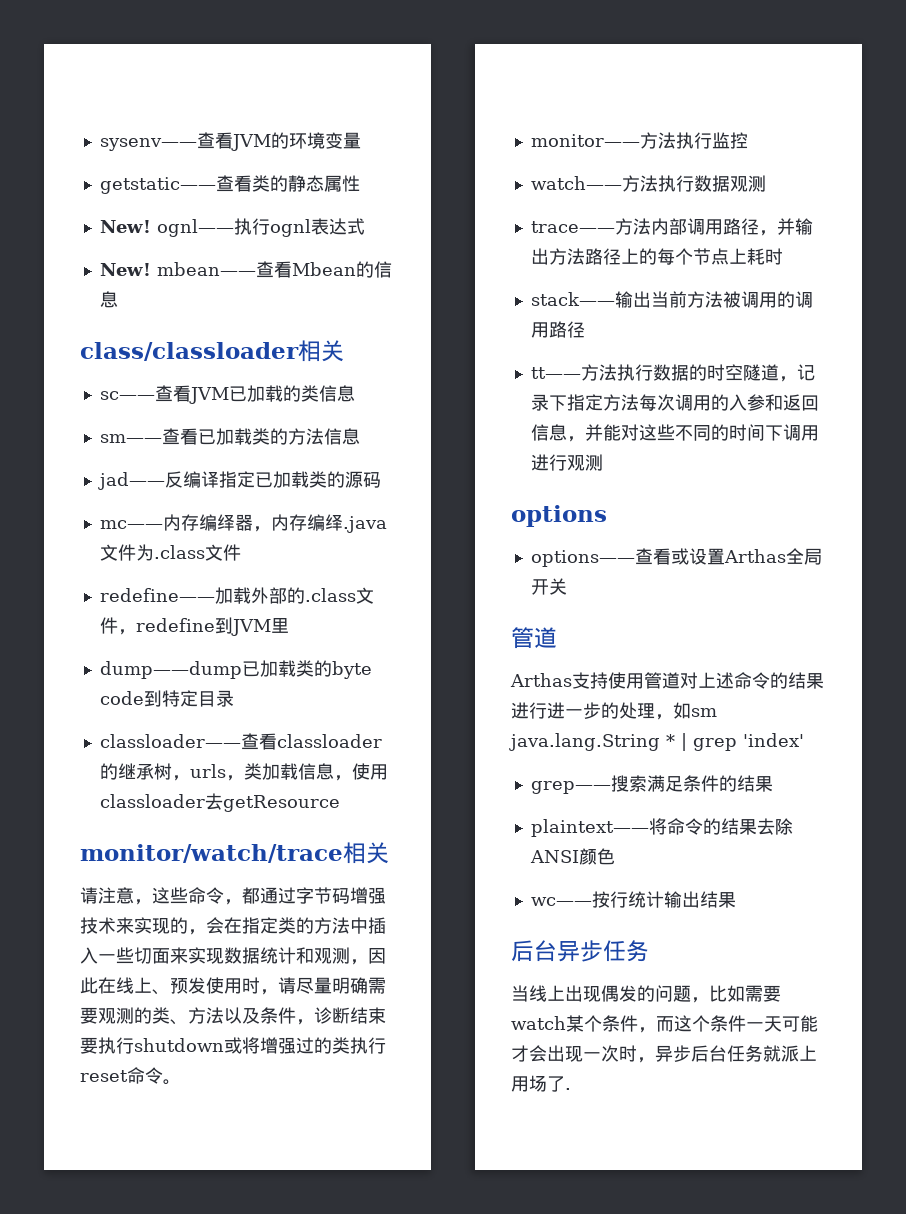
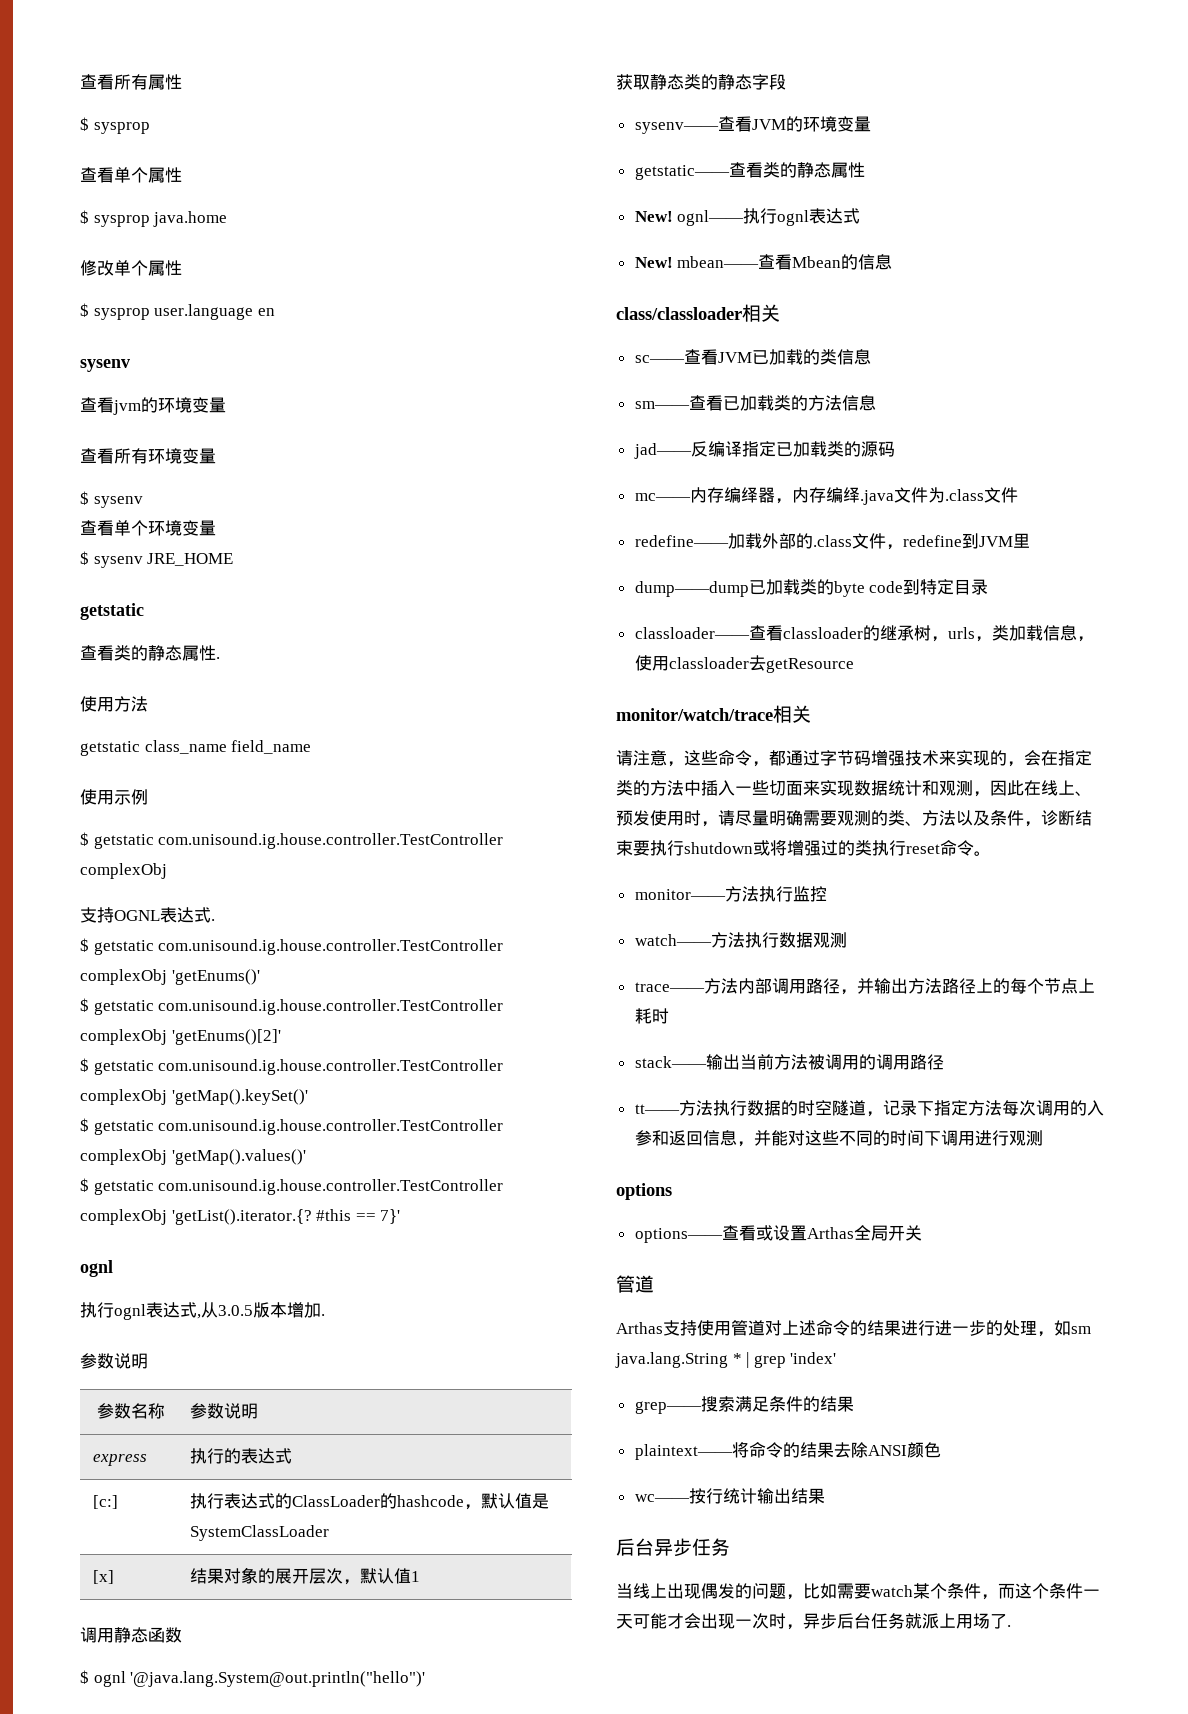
(99, 144) none -> [80,74,182,90] [80,117,150,134] [80,167,182,183] [80,210,228,227] [80,260,182,276] [80,303,275,320] [80,359,130,372] [80,397,226,415] [80,448,216,464] [80,491,143,508] [80,520,216,536] [80,551,234,568] [80,603,144,620] [80,645,220,661] [80,696,148,712] [80,740,312,756] [80,789,148,805] [80,832,504,849] [80,863,167,879] [80,907,215,923] [80,938,504,955] [80,969,260,985] [80,998,504,1015] [80,1029,281,1045] [80,1058,504,1075] [80,1089,308,1105] [80,1118,504,1135] [80,1149,306,1165] [80,1178,504,1195] [80,1209,401,1225] [80,1260,113,1277] [80,1302,325,1320] [80,1353,148,1369] [96,1403,165,1419] [190,1403,259,1419] [93,1454,148,1466] [190,1448,293,1464] [93,1495,119,1509] [190,1493,550,1510] [190,1525,330,1541] [93,1570,115,1584] [190,1567,421,1585] [80,1627,182,1643] [80,1670,426,1687] [616,74,786,90] 查看所有属性 // $ sysprop // 查看单个属性 // $ sysprop java.home // 修改单个属性 // $ sysprop user.language en // sysenv // 查看jvm的环境变量 // 查看所有环境变量 // $ sysenv // 查看单个环境变量 // $ sysenv JRE_HOME // getstatic // 查看类的静态属性. // 使用方法 // getstatic class_name field_name // 使用示例 // $ getstatic com.unisound.ig.house.controller.TestController complexObj // 支持OGNL表达式. // $ getstatic com.unisound.ig.house.controller.TestController complexObj 'getEnums()' // $ getstatic com.unisound.ig.house.controller.TestController complexObj 'getEnums()[2]' // $ getstatic com.unisound.ig.house.controller.TestController complexObj 'getMap().keySet()' // $ getstatic com.unisound.ig.house.controller.TestController complexObj 'getMap().values()' // $ getstatic com.unisound.ig.house.controller.TestController complexObj 'getList().iterator.{? #this == 7}' // ognl // 执行ognl表达式,从3.0.5版本增加. // 参数说明 // 参数名称 | 参数说明 // express | 执行的表达式 // [c:] | 执行表达式的ClassLoader的hashcode，默认值是SystemClassLoader // [x] | 结果对象的展开层次，默认值1 // 调用静态函数 // $ ognl '@java.lang.System@out.println("hello")' // 获取静态类的静态字段 //

